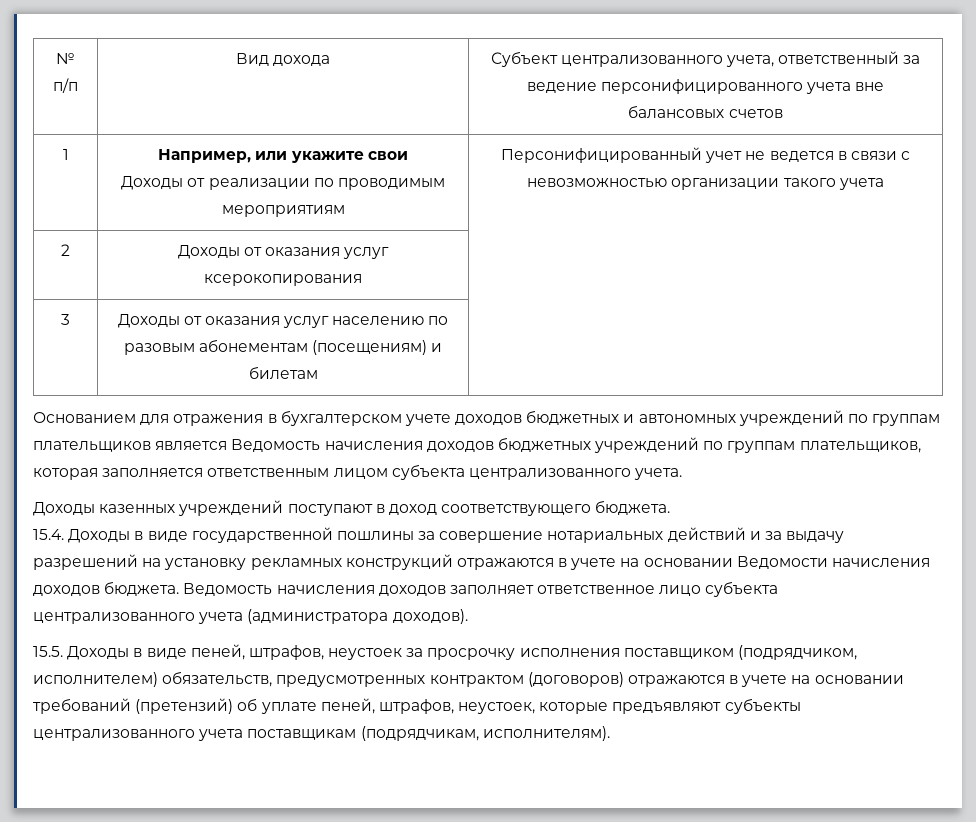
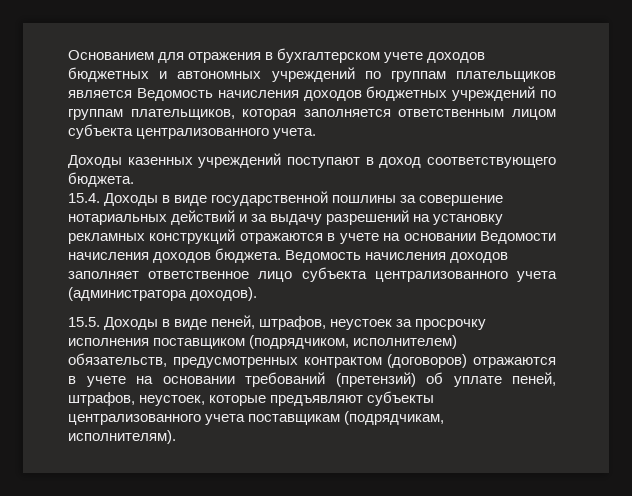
[56,53,75,64] [53,78,78,93] [235,53,331,66] [490,51,921,67] [526,79,885,94] [628,105,783,119] [62,149,69,160] [158,149,408,163] [121,176,445,190] [221,205,345,217] [500,147,911,163] [527,178,884,190] [61,244,70,256] [177,245,390,259] [204,274,362,286] [61,314,70,325] [117,314,449,328] [123,339,443,355] [248,366,318,379] № п/п | Вид дохода | Субъект централизованного учета, ответственный за ведение персонифицированного учета вне балансовых счетов // 1 | Например, или укажите свои // Доходы от реализации по проводимым мероприятиям | Персонифицированный учет не ведется в связи с невозможностью организации такого учета // 2 | Доходы от оказания услуг ксерокопирования | // 3 | Доходы от оказания услуг населению по разовым абонементам (посещениям) и билетам | // -> (68, 55) none

